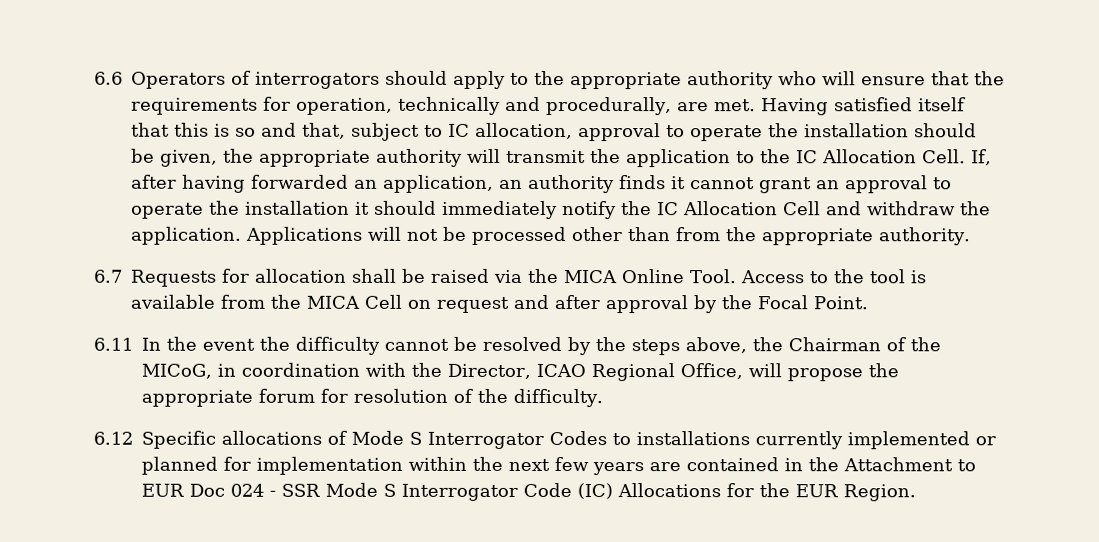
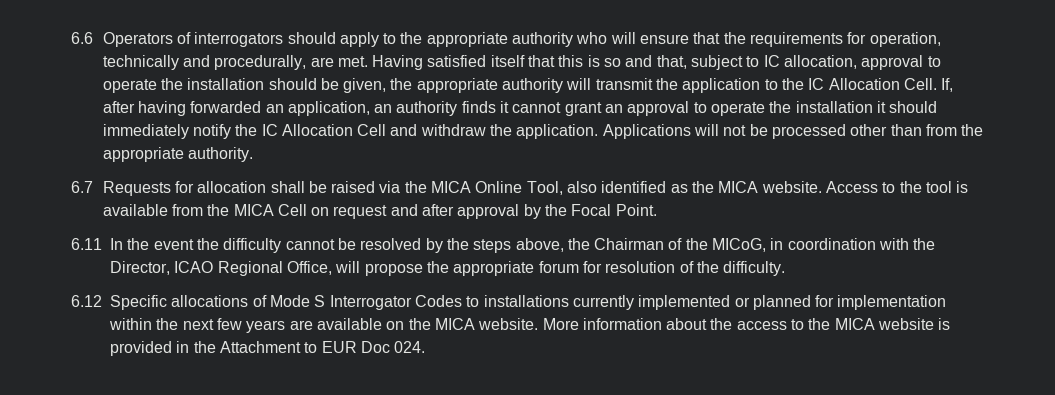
[689,269,737,284] Tool. -> [526,181,822,195] Tool, also identified as the MICA website.
[686,457,779,472] contained -> [316,318,951,330] [110,341,172,356] available on the MICA website. More information about the access to the MICA website is provided
[230,482,916,502] 024 - SSR Mode S Interrogator Code (IC) Allocations for the EUR Region. -> [394,341,426,353] 024.

